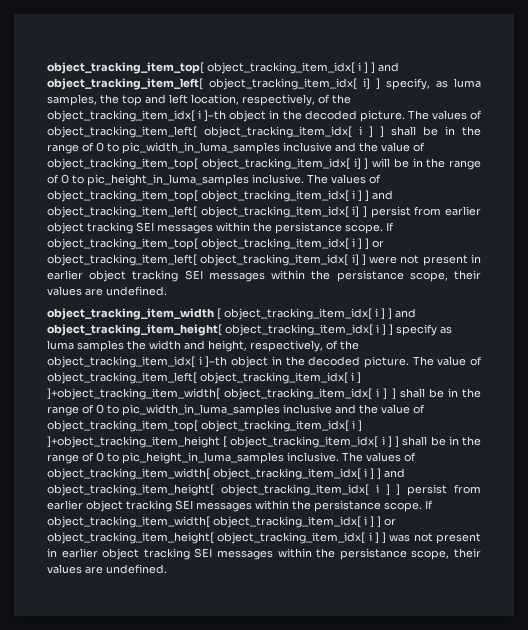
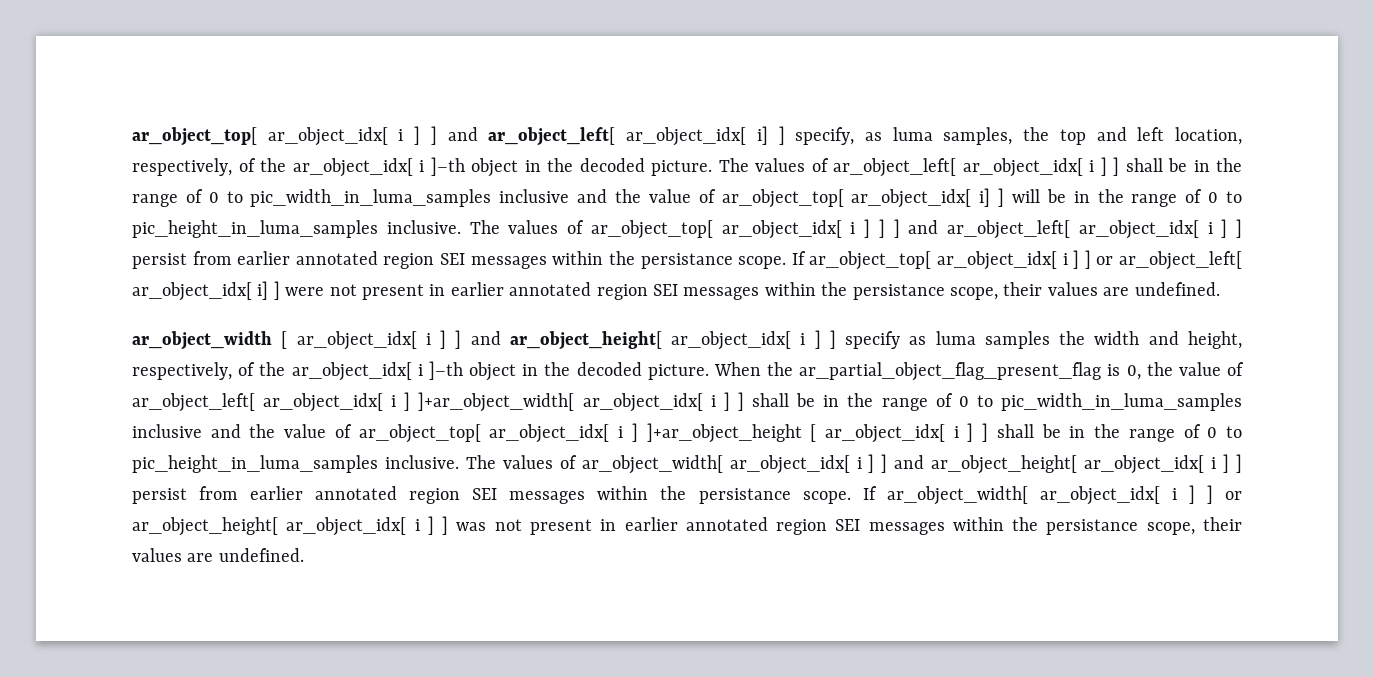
[47,62,399,74] [47,78,357,90] object_tracking_item_top[ object_tracking_item_idx[ i ] ] and object_tracking_item_left[ object_tracking_item_idx[ -> [132,126,747,146] ar_object_top[ ar_object_idx[ i ] ] and ar_object_left[ ar_object_idx[
[47,110,195,122] object_tracking_item_idx[ -> [292,158,413,177] ar_object_idx[
[47,126,352,138] object_tracking_item_left[ object_tracking_item_idx[ -> [833,158,1083,177] ar_object_left[ ar_object_idx[
[47,158,350,170] object_tracking_item_top[ object_tracking_item_idx[ -> [721,189,972,208] ar_object_top[ ar_object_idx[
[47,190,393,202] [47,206,482,218] [47,222,394,234] [47,238,384,250] [47,254,349,266] object_tracking_item_top[ object_tracking_item_idx[ i ] ] and object_tracking_item_left[ object_tracking_item_idx[ i] ] persist from earlier object tracking SEI messages within the persistance scope. If object_tracking_item_top[ object_tracking_item_idx[ i ] ] or object_tracking_item_left[ object_tracking_item_idx[ -> [590,219,1242,239] [132,250,1242,270] [132,282,252,301] ar_object_top[ ar_object_idx[ i ] ] ] and ar_object_left[ ar_object_idx[ i ] ] persist from earlier annotated region SEI messages within the persistance scope. If ar_object_top[ ar_object_idx[ i ] ] or ar_object_left[ ar_object_idx[
[89,270,179,282] object tracking -> [509,282,648,300] annotated region
[47,308,416,320] [47,324,373,336] object_tracking_item_width [ object_tracking_item_idx[ i ] ] and object_tracking_item_height[ object_tracking_item_idx[ -> [132,330,792,350] ar_object_width [ ar_object_idx[ i ] ] and ar_object_height[ ar_object_idx[
[47,356,482,368] [47,372,361,384] [47,388,373,400] object_tracking_item_idx[ i ]–th object in the decoded picture. The value of object_tracking_item_left[ object_tracking_item_idx[ i ] ]+object_tracking_item_width[ object_tracking_item_idx[ -> [291,361,1244,381] [132,392,703,412] ar_object_idx[ i ]–th object in the decoded picture. When the ar_partial_object_flag_present_flag is 0, the value of ar_object_left[ ar_object_idx[ i ] ]+ar_object_width[ ar_object_idx[
[47,420,362,432] [47,436,379,448] object_tracking_item_top[ object_tracking_item_idx[ i ] ]+object_tracking_item_height [ object_tracking_item_idx[ -> [358,423,946,443] ar_object_top[ ar_object_idx[ i ] ]+ar_object_height [ ar_object_idx[
[47,468,405,480] [47,484,481,496] [47,500,433,512] [47,516,396,528] [47,532,366,544] object_tracking_item_width[ object_tracking_item_idx[ i ] ] and object_tracking_item_height[ object_tracking_item_idx[ i ] ] persist from earlier object tracking SEI messages within the persistance scope. If object_tracking_item_width[ object_tracking_item_idx[ i ] ] or object_tracking_item_height[ object_tracking_item_idx[ -> [581,454,1242,474] [132,485,1242,505] [132,517,407,536] ar_object_width[ ar_object_idx[ i ] ] and ar_object_height[ ar_object_idx[ i ] ] persist from earlier annotated region SEI messages within the persistance scope. If ar_object_width[ ar_object_idx[ i ] ] or ar_object_height[ ar_object_idx[
[102,548,190,560] object tracking -> [685,517,828,535] annotated region

